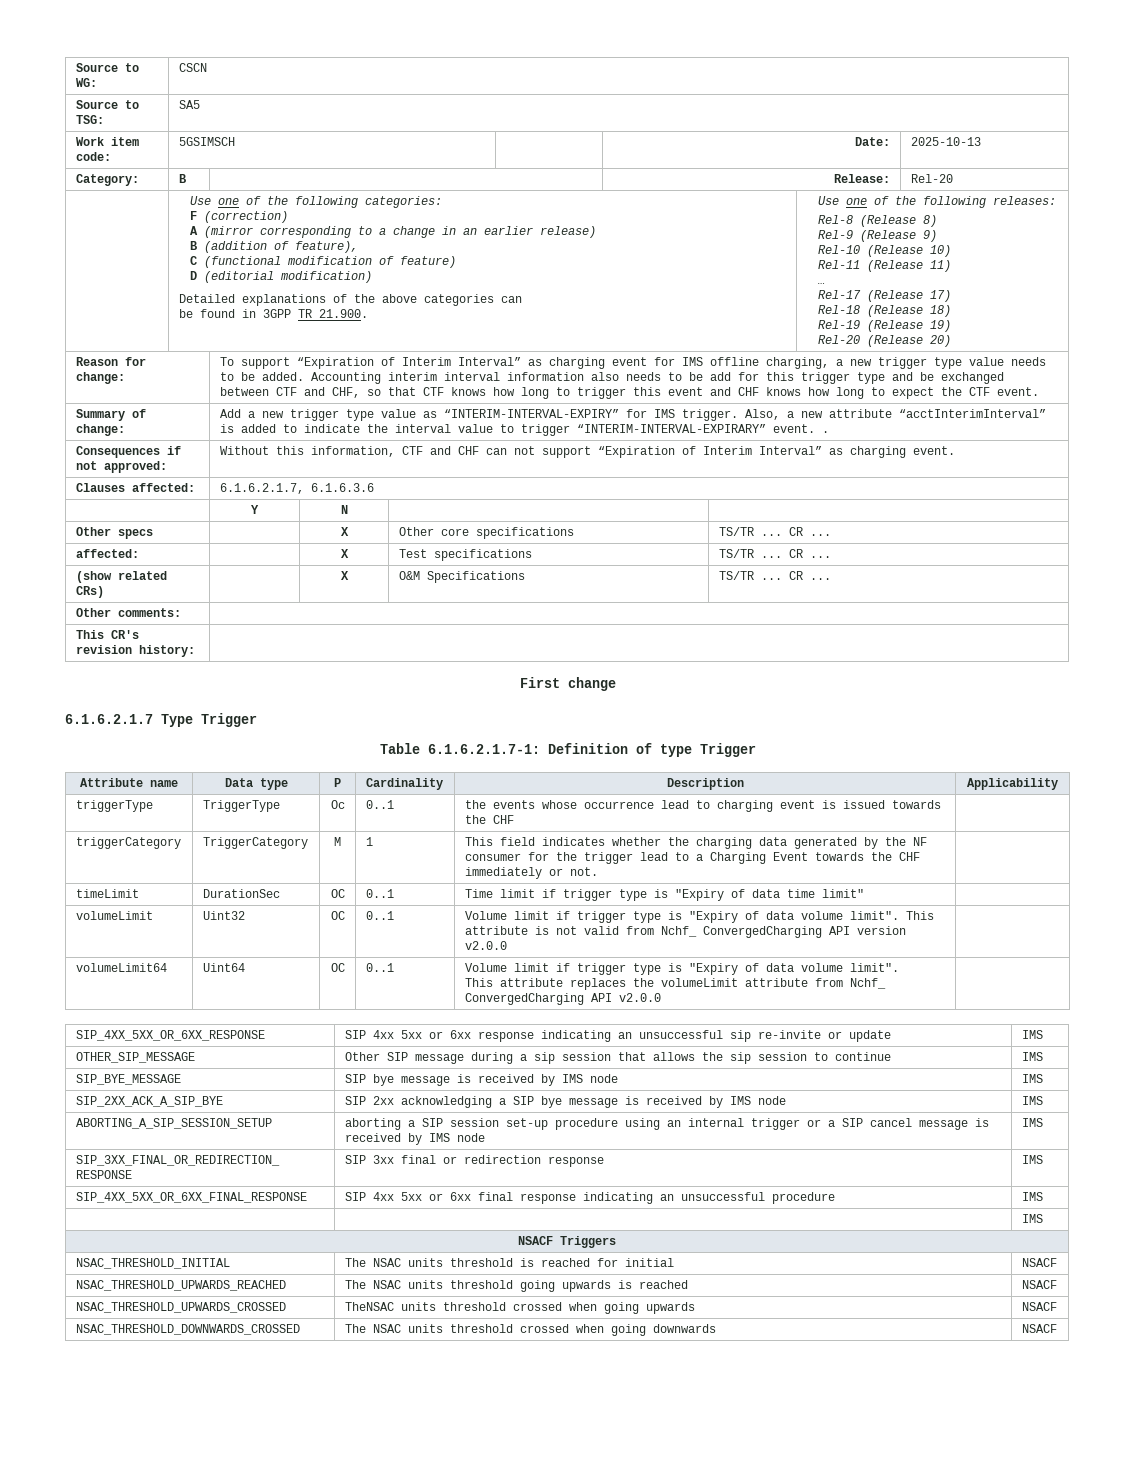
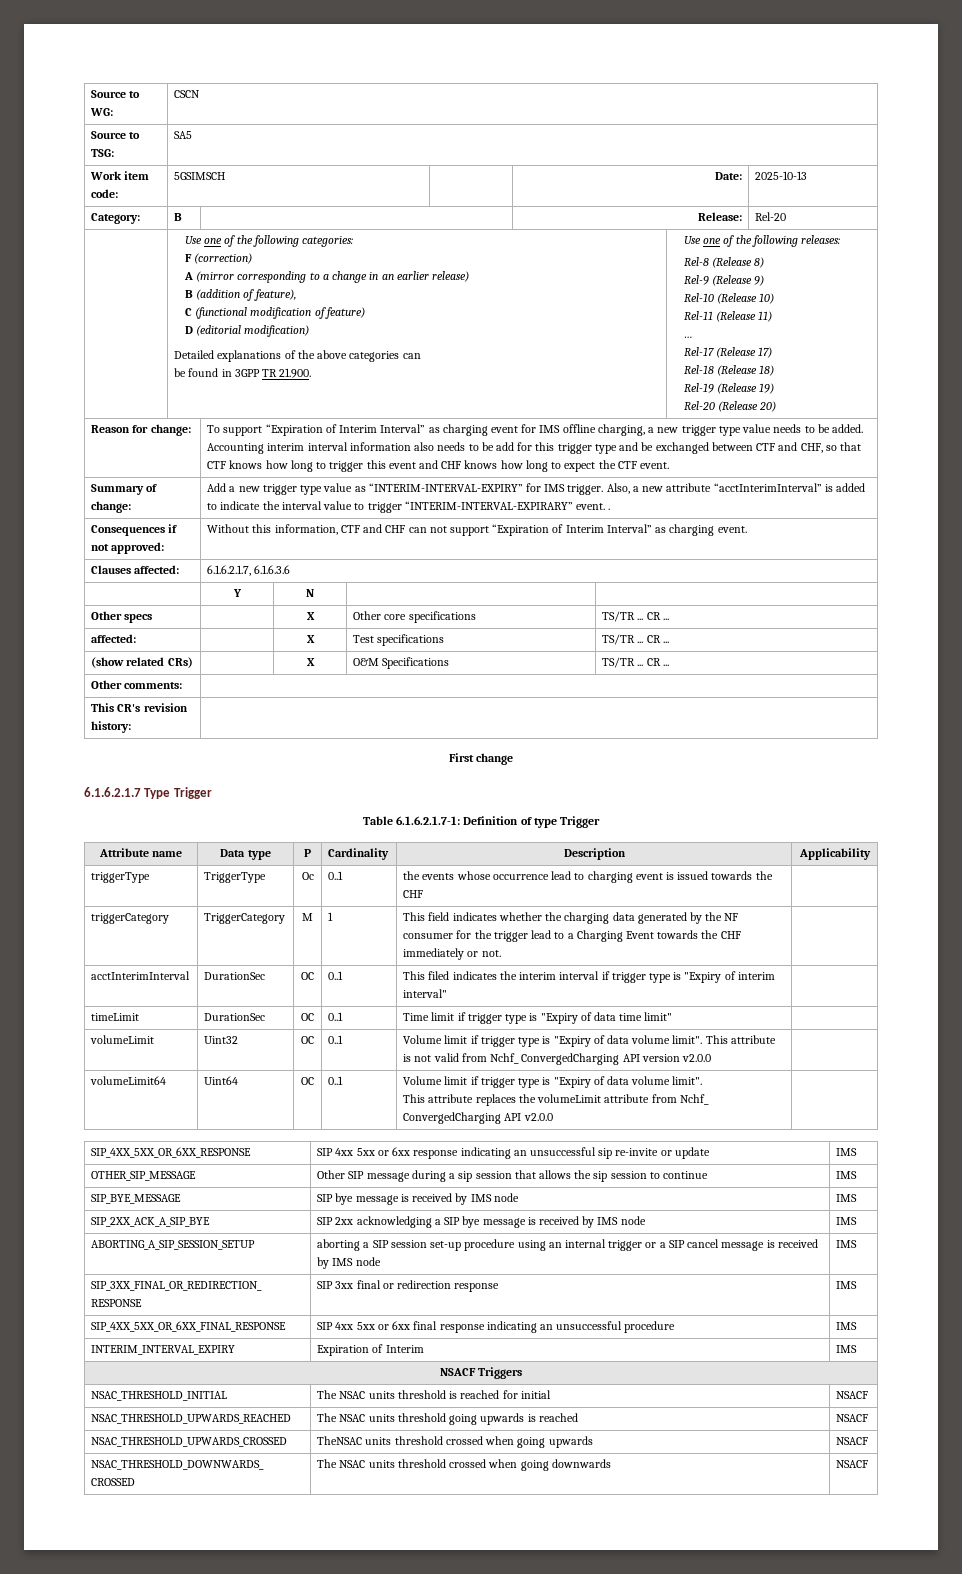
(598, 871) none -> [91,971,191,980] [204,972,266,980] [301,972,314,980] [328,971,344,980] [403,971,775,983] [403,989,448,998] // acctInterimInterval | DurationSec | OC | 0..1 | This filed indicates the interim interval if trigger type is "Expiry of interim interval" |
(1043, 1196) | -> [91,1345,236,1355] [317,1344,424,1356] INTERIM_INTERVAL_EXPIRY | Expiration of Interim

